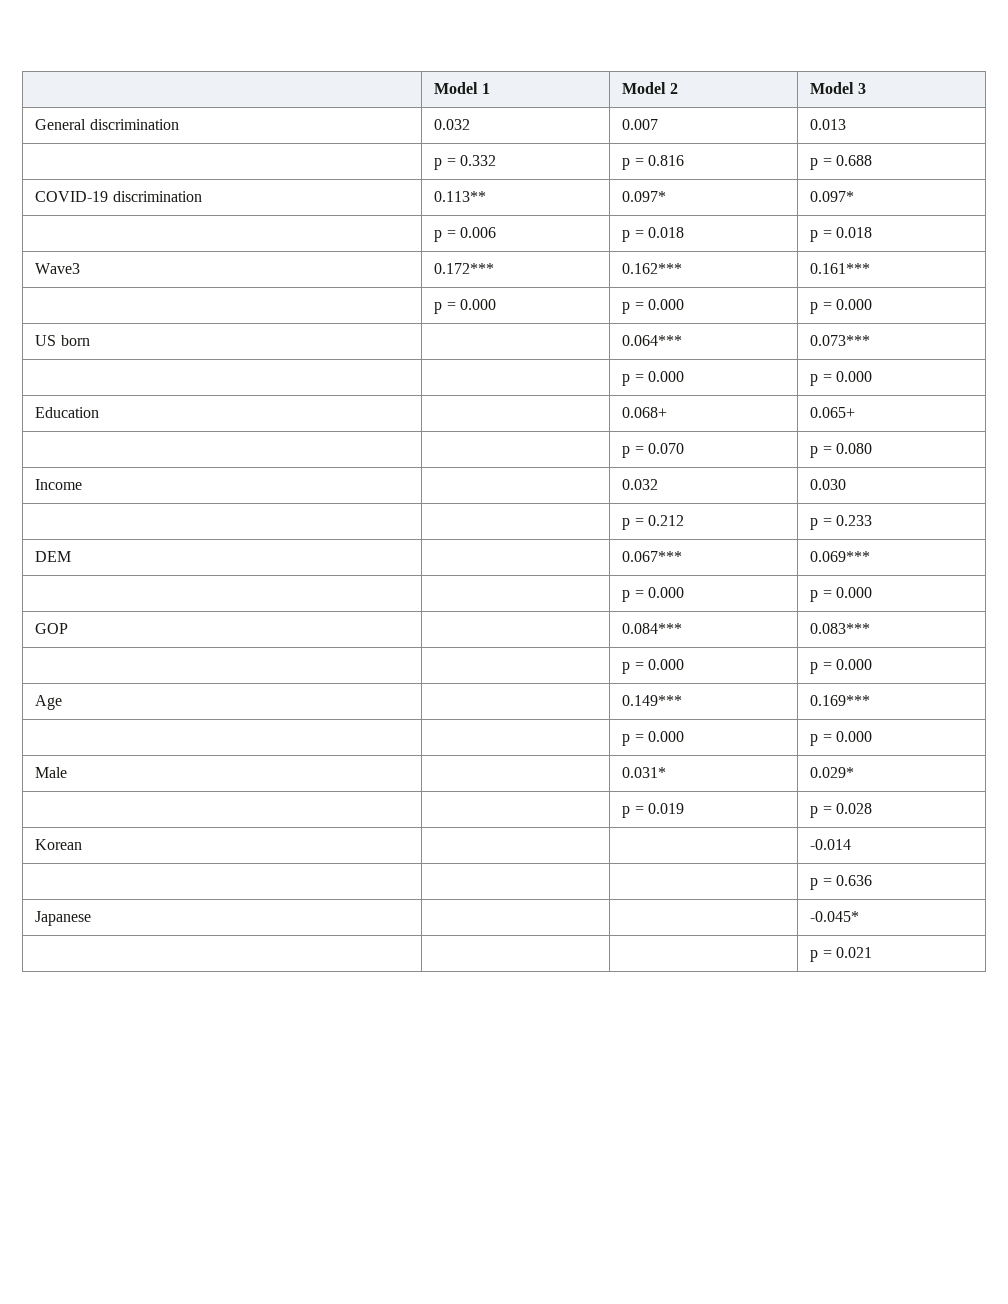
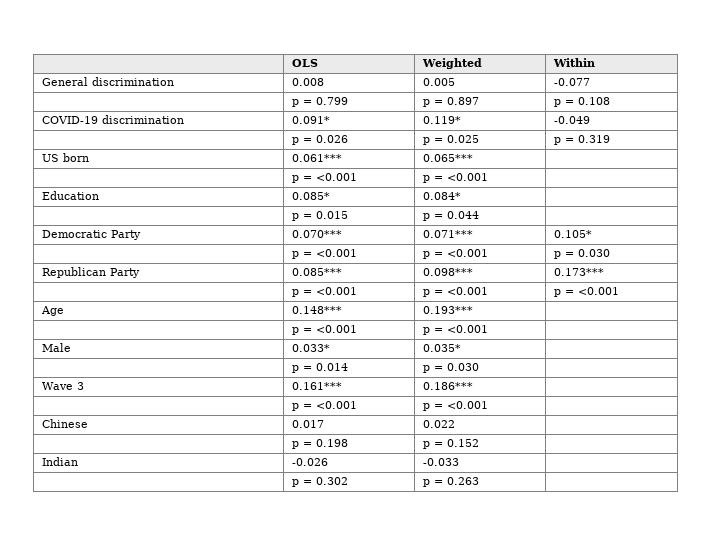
[434,82,490,94] [622,82,678,94] [810,82,866,94] | Model 1 | Model 2 | Model 3 -> [292,59,319,67] [422,58,483,69] [553,58,596,67] | OLS | Weighted | Within
[434,119,471,130] [622,119,659,130] [810,119,847,130] [434,155,496,170] [622,155,684,170] [810,155,872,170] 0.032 | 0.007 | 0.013 // | p = 0.332 | p = 0.816 | p = 0.688 -> [292,78,325,86] [423,78,456,86] [554,78,591,86] [292,97,349,107] [423,97,480,107] [554,97,611,107] 0.008 | 0.005 | -0.077 // | p = 0.799 | p = 0.897 | p = 0.108
[434,191,487,202] [622,191,667,202] [810,191,855,202] [434,227,496,242] [622,227,684,242] [810,227,872,242] [35,263,81,274] [434,263,495,274] [622,263,683,274] [810,263,871,274] [434,299,496,314] [622,299,684,314] [810,299,872,314] [35,335,90,346] [622,335,683,346] [810,335,871,346] [622,371,684,386] [810,371,872,386] [35,407,100,418] [622,407,668,418] [810,407,856,418] [622,443,684,458] [810,443,872,458] [35,479,83,490] [622,479,659,490] [810,479,847,490] [622,515,684,530] [810,515,872,530] [35,551,72,562] [622,551,683,562] [810,551,871,562] [622,587,684,602] [810,587,872,602] [35,623,69,634] [622,623,683,634] [810,623,871,634] [622,659,684,674] [810,659,872,674] [35,695,63,710] [622,695,683,706] [810,695,871,706] [622,731,684,746] [810,731,872,746] [35,767,68,778] [622,767,667,778] [810,767,855,778] [622,803,684,818] [810,803,872,818] [35,839,83,850] [810,839,852,850] [810,875,872,890] [35,911,92,926] [810,911,860,922] [810,947,872,962] 0.113** | 0.097* | 0.097* // | p = 0.006 | p = 0.018 | p = 0.018 // Wave3 | 0.172*** | 0.162*** | 0.161*** // | p = 0.000 | p = 0.000 | p = 0.000 // US born | | 0.064*** | 0.073*** // | | p = 0.000 | p = 0.000 // Education | | 0.068+ | 0.065+ // | | p = 0.070 | p = 0.080 // Income | | 0.032 | 0.030 // | | p = 0.212 | p = 0.233 // DEM | | 0.067*** | 0.069*** // | | p = 0.000 | p = 0.000 // GOP | | 0.084*** | 0.083*** // | | p = 0.000 | p = 0.000 // Age | | 0.149*** | 0.169*** // | | p = 0.000 | p = 0.000 // Male | | 0.031* | 0.029* // | | p = 0.019 | p = 0.028 // Korean | | | -0.014 // | | | p = 0.636 // Japanese | | | -0.045* // | | | p = 0.021 -> [292,116,331,124] [423,116,462,124] [554,116,591,124] [292,135,349,145] [423,135,480,145] [554,135,611,145] [42,153,90,162] [292,154,343,162] [423,154,474,162] [292,173,358,183] [423,173,489,183] [42,191,100,200] [292,192,331,200] [423,192,462,200] [292,211,349,221] [423,211,480,221] [42,230,142,240] [292,230,343,238] [423,230,474,238] [554,230,593,238] [292,249,358,259] [423,249,489,259] [554,249,611,259] [42,267,141,278] [292,268,343,276] [423,268,474,276] [554,268,605,276] [292,287,358,297] [423,287,489,297] [554,287,620,297] [41,306,65,316] [292,306,343,314] [423,306,474,314] [292,325,358,335] [423,325,489,335] [42,343,72,352] [292,344,331,352] [423,344,462,352] [292,363,349,373] [423,363,480,373] [42,382,85,390] [292,382,343,390] [423,382,474,390] [292,401,358,411] [423,401,489,411] [42,419,89,428] [292,420,325,428] [423,420,456,428] [292,439,349,449] [423,439,480,449] [42,457,79,466] [292,458,329,466] [423,458,460,466] [292,477,349,487] [423,477,480,487] 0.091* | 0.119* | -0.049 // | p = 0.026 | p = 0.025 | p = 0.319 // US born | 0.061*** | 0.065*** | // | p = <0.001 | p = <0.001 | // Education | 0.085* | 0.084* | // | p = 0.015 | p = 0.044 | // Democratic Party | 0.070*** | 0.071*** | 0.105* // | p = <0.001 | p = <0.001 | p = 0.030 // Republican Party | 0.085*** | 0.098*** | 0.173*** // | p = <0.001 | p = <0.001 | p = <0.001 // Age | 0.148*** | 0.193*** | // | p = <0.001 | p = <0.001 | // Male | 0.033* | 0.035* | // | p = 0.014 | p = 0.030 | // Wave 3 | 0.161*** | 0.186*** | // | p = <0.001 | p = <0.001 | // Chinese | 0.017 | 0.022 | // | p = 0.198 | p = 0.152 | // Indian | -0.026 | -0.033 | // | p = 0.302 | p = 0.263 |

